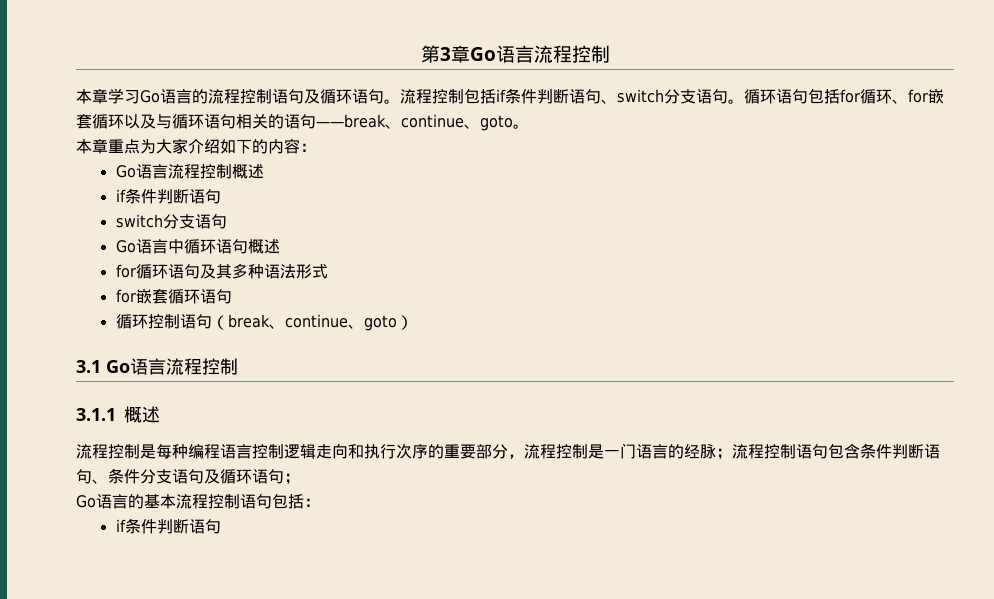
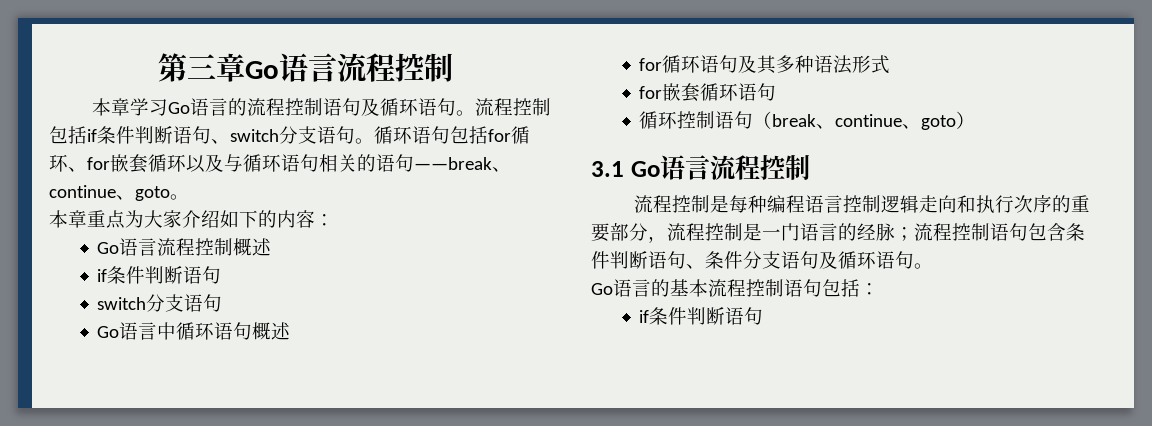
[439,47,451,61] 3 -> [186,54,216,79] 三
[76,406,160,423] // 3.1.1概述 -> (810, 167) none
[284,473,300,485] ； -> [914,263,933,269] 。

